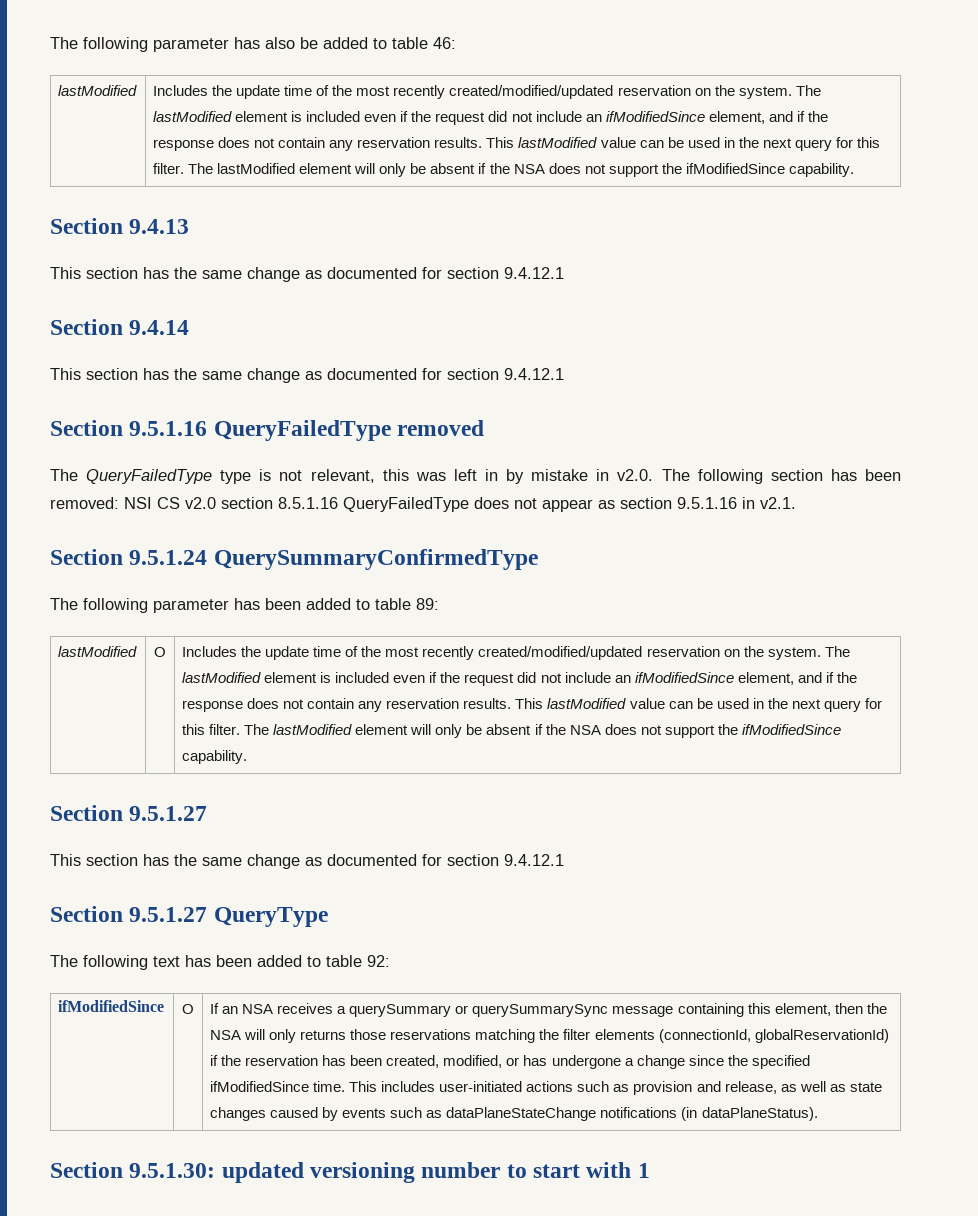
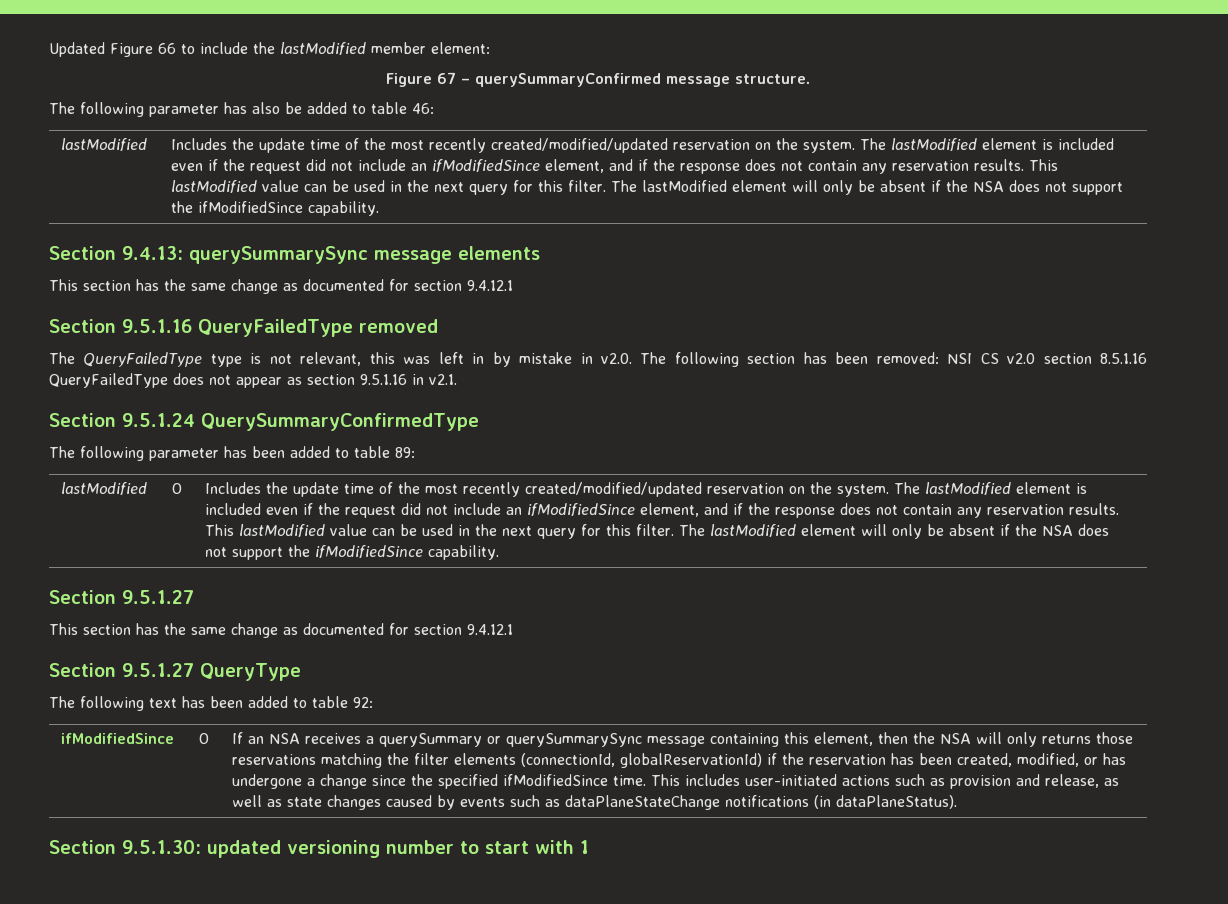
(50, 43) none -> [49,42,490,57] [386,72,810,87] Updated Figure 66 to include the lastModified member element: // Figure 67 – querySummaryConfirmed message structure. //
[129,219,190,234] [50,267,564,282] [50,319,190,335] 9.4.13 // This section has the same change as documented for section 9.4.12.1 // Section 9.4.14 -> [122,246,540,264] 9.4.13: querySummarySync message elements

